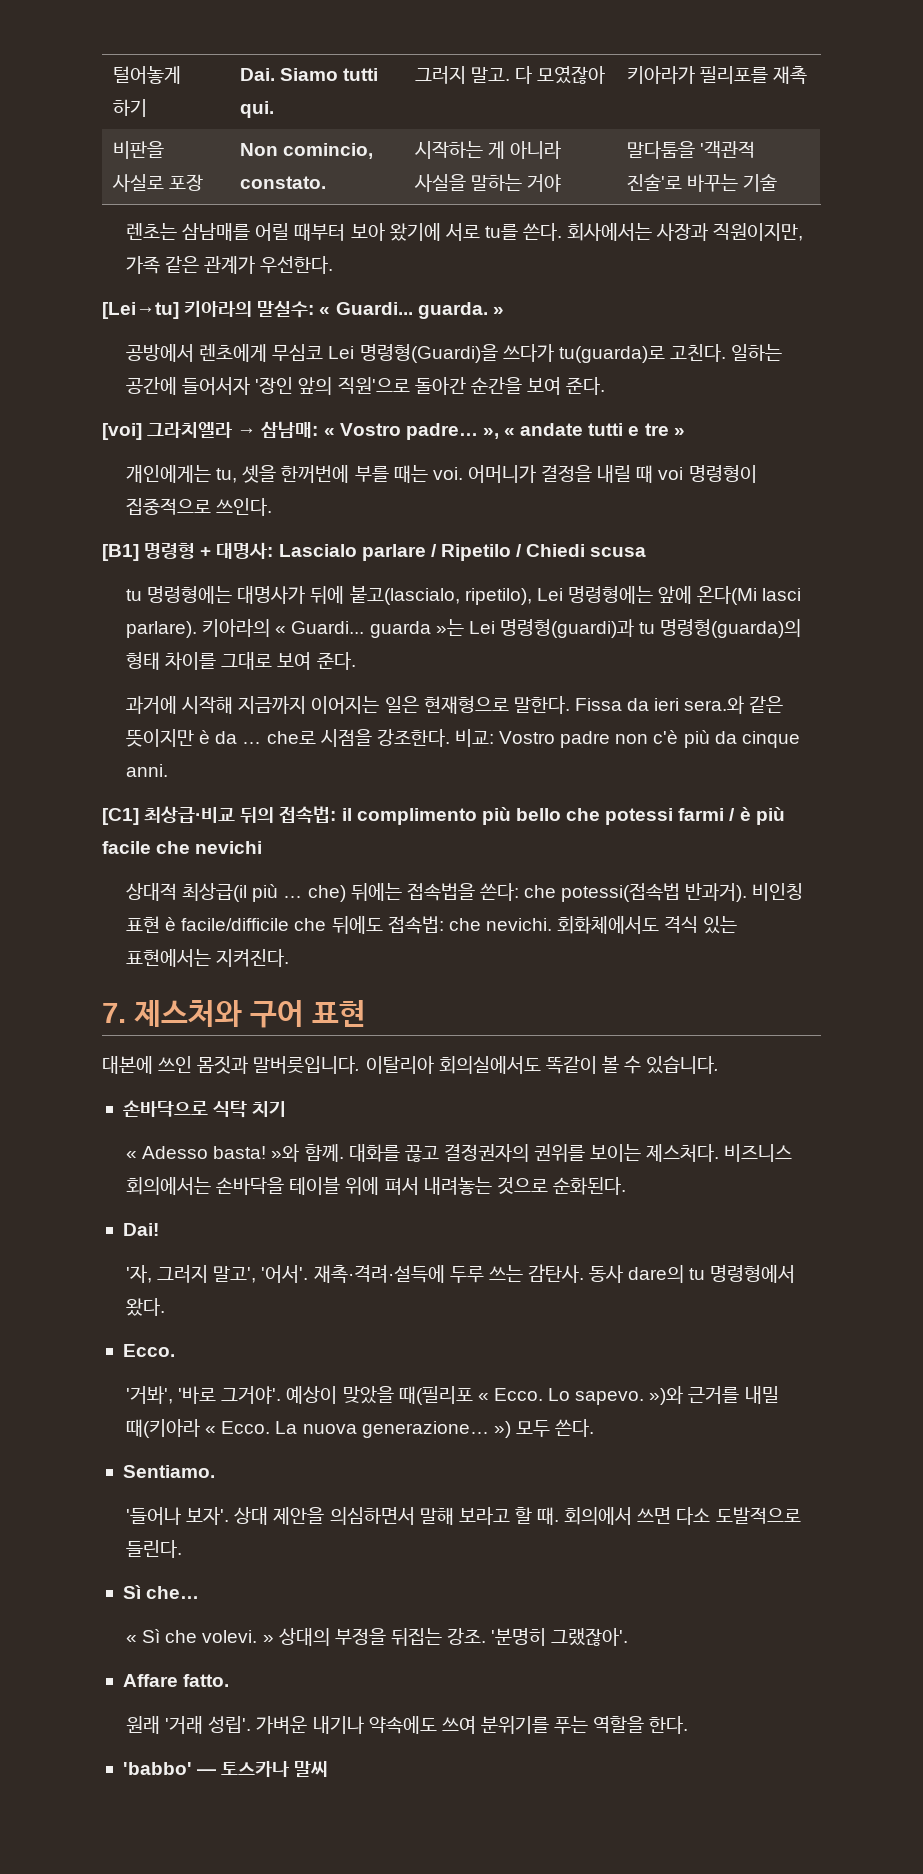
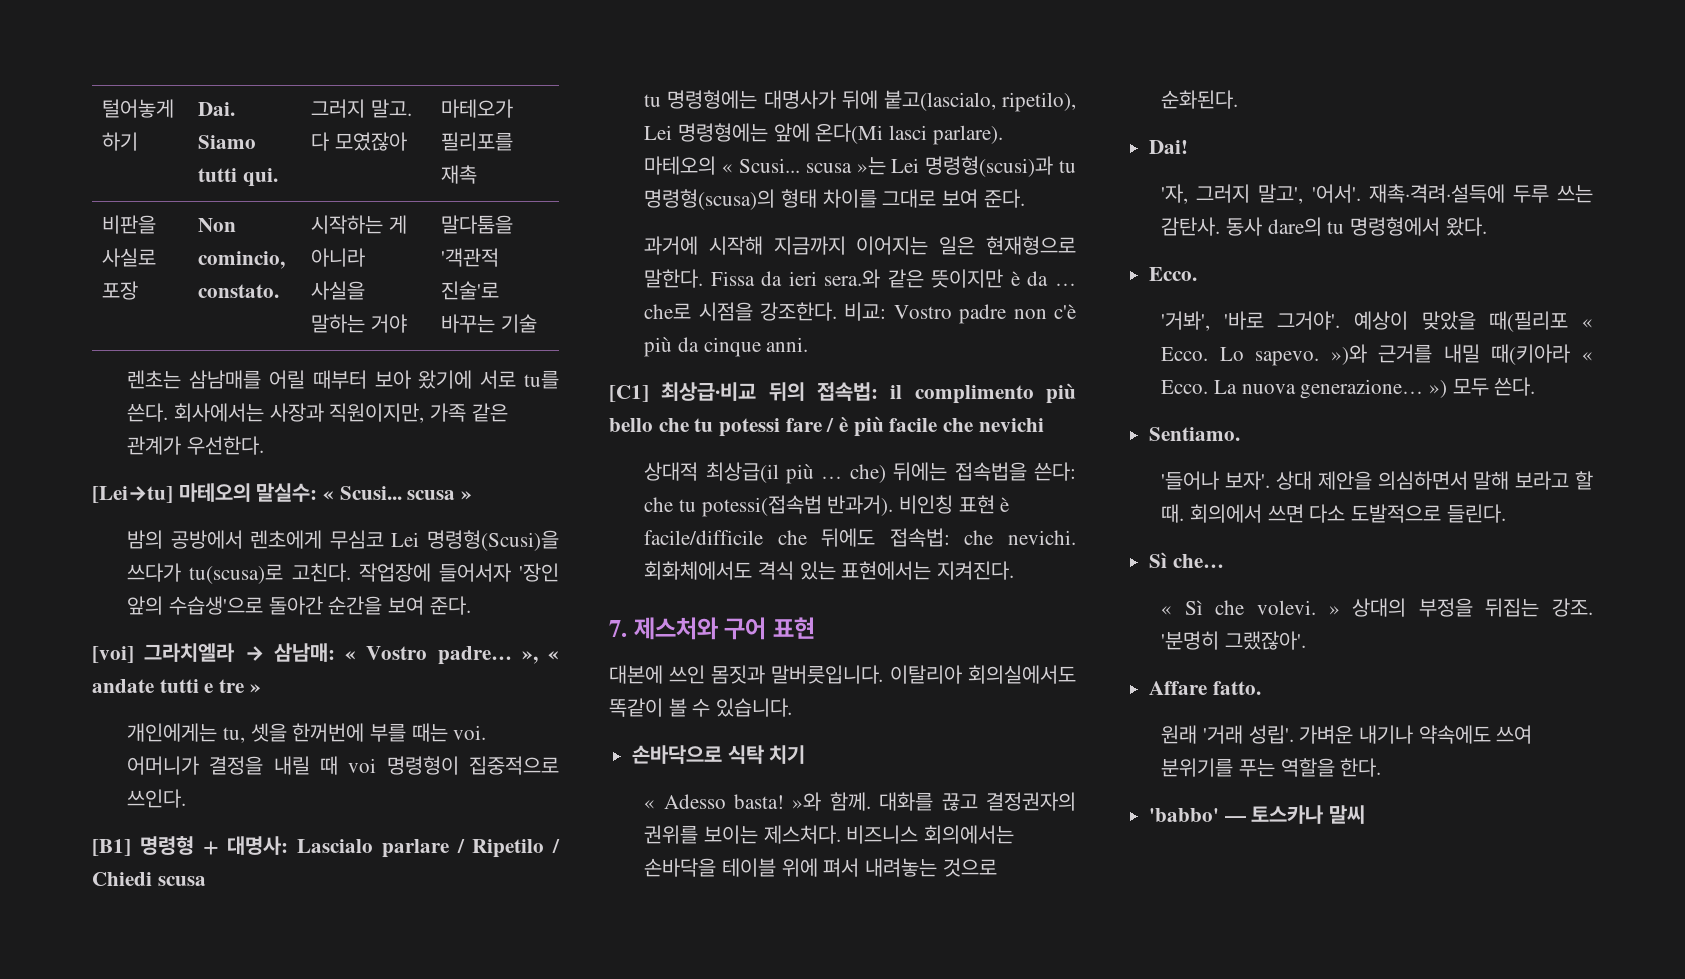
[626,66,695,84] 키아라가 -> [441,99,514,118] 마테오가
[184,300,253,317] 키아라의 -> [178,483,251,502] 마테오의
[335,302,504,319] Guardi... guarda. » // -> [339,486,473,500] [127,530,164,549] Scusi... scusa » // 밤의
[359,344,783,363] [126,377,178,395] 명령형(Guardi)을 쓰다가 tu(guarda)로 고친다. 일하는 공간에 -> [426,530,559,551] [127,563,431,584] 명령형(Scusi)을 쓰다가 tu(scusa)로 고친다. 작업장에
[337,377,410,394] 직원'으로 -> [168,596,263,615] 수습생'으로
[202,619,802,638] 키아라의 « Guardi... guarda »는 Lei 명령형(guardi)과 tu 명령형(guarda)의 -> [644,156,1076,177] [644,189,776,210] 마테오의 « Scusi... scusa »는 Lei 명령형(scusi)과 tu 명령형(scusa)의
[605,808,725,825] potessi farmi -> [694,418,822,437] tu potessi fare
(557, 891) none -> [678,499,696,512] tu

